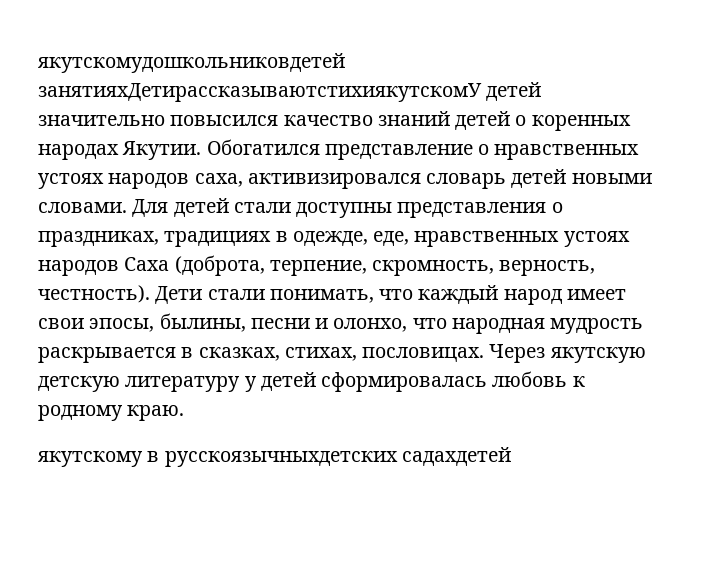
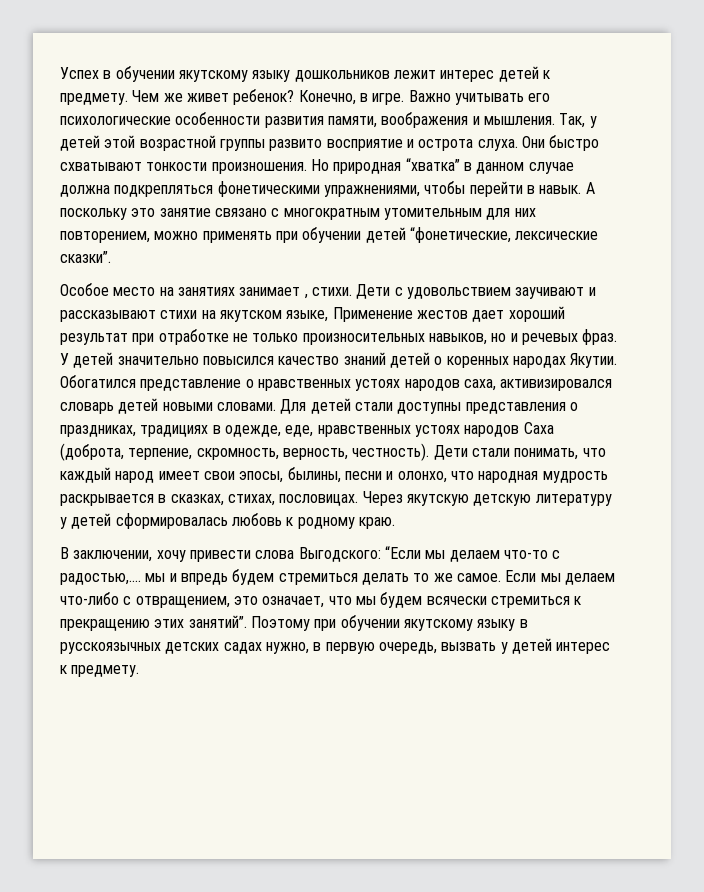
[38,53,345,73] [38,83,482,102] якутскомудошкольниковдетей занятияхДетирассказываютстихиякутскомУ -> [60,66,550,82] [60,89,551,105] [60,112,597,128] [60,135,600,151] [60,158,574,174] [60,181,595,197] [60,208,536,220] [60,227,599,243] [60,251,111,263] [60,283,596,299] [60,306,565,322] [60,329,618,345] [60,353,69,365] Успех в обучении якутскому языку дошкольников лежит интерес детей к предмету. Чем же живет ребенок? Конечно, в игре. Важно учитывать его психологические особенности развития памяти, воображения и мышления. Так, у детей этой возрастной группы развито восприятие и острота слуха. Они быстро схватывают тонкости произношения. Но природная “хватка” в данном случае должна подкрепляться фонетическими упражнениями, чтобы перейти в навык. А поскольку это занятие связано с многократным утомительным для них повторением, можно применять при обучении детей “фонетические, лексические сказки”. // Особое место на занятиях занимает , стихи. Дети с удовольствием заучивают и рассказывают стихи на якутском языке, Применение жестов дает хороший результат при отработке не только произносительных навыков, но и речевых фраз. У
[38,447,511,467] якутскому в русскоязычныхдетских садахдетей -> [60,546,561,562] [60,569,615,585] [60,592,582,608] [60,615,528,631] [60,638,611,654] [60,665,140,677] В заключении, хочу привести слова Выгодского: “Если мы делаем что-то с радостью,…. мы и впредь будем стремиться делать то же самое. Если мы делаем что-либо с отвращением, это означает, что мы будем всячески стремиться к прекращению этих занятий”. Поэтому при обучении якутскому языку в русскоязычных детских садах нужно, в первую очередь, вызвать у детей интерес к предмету.

